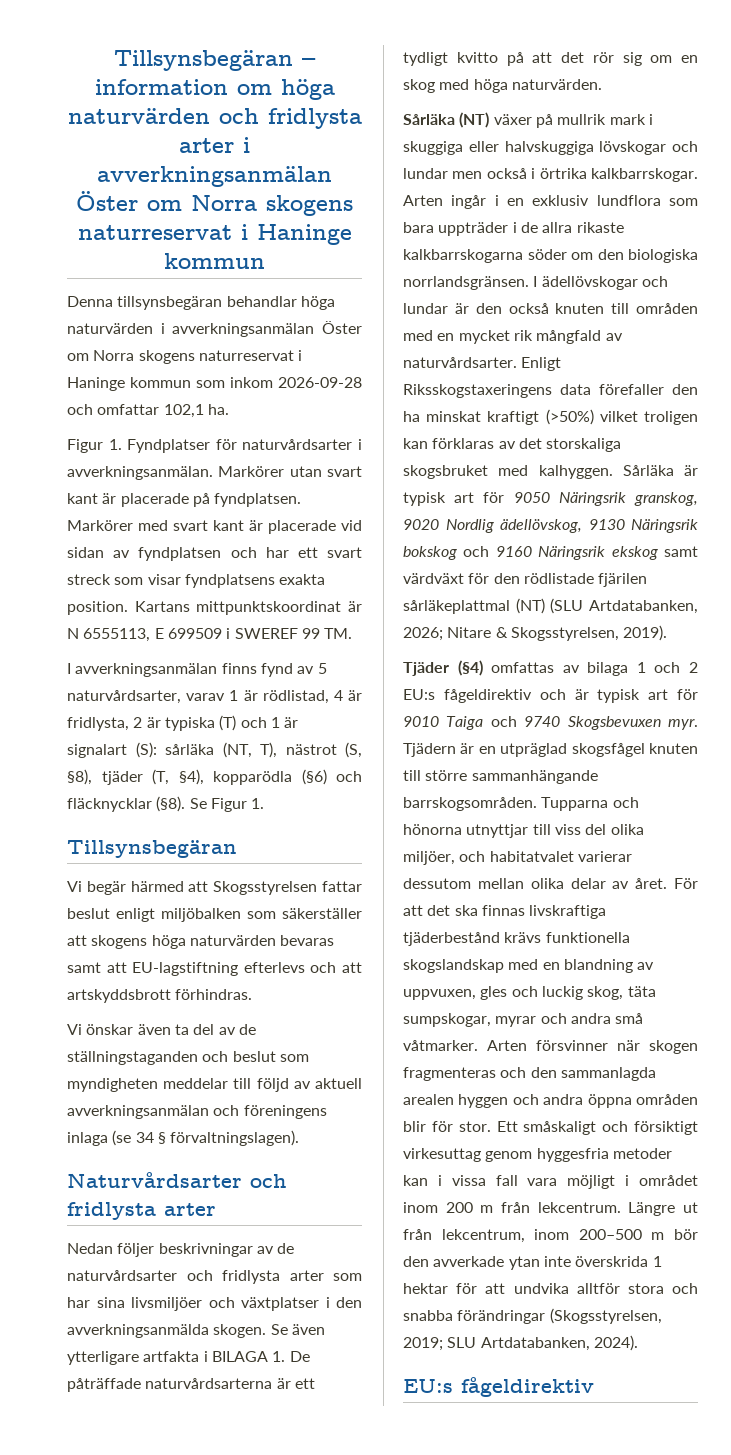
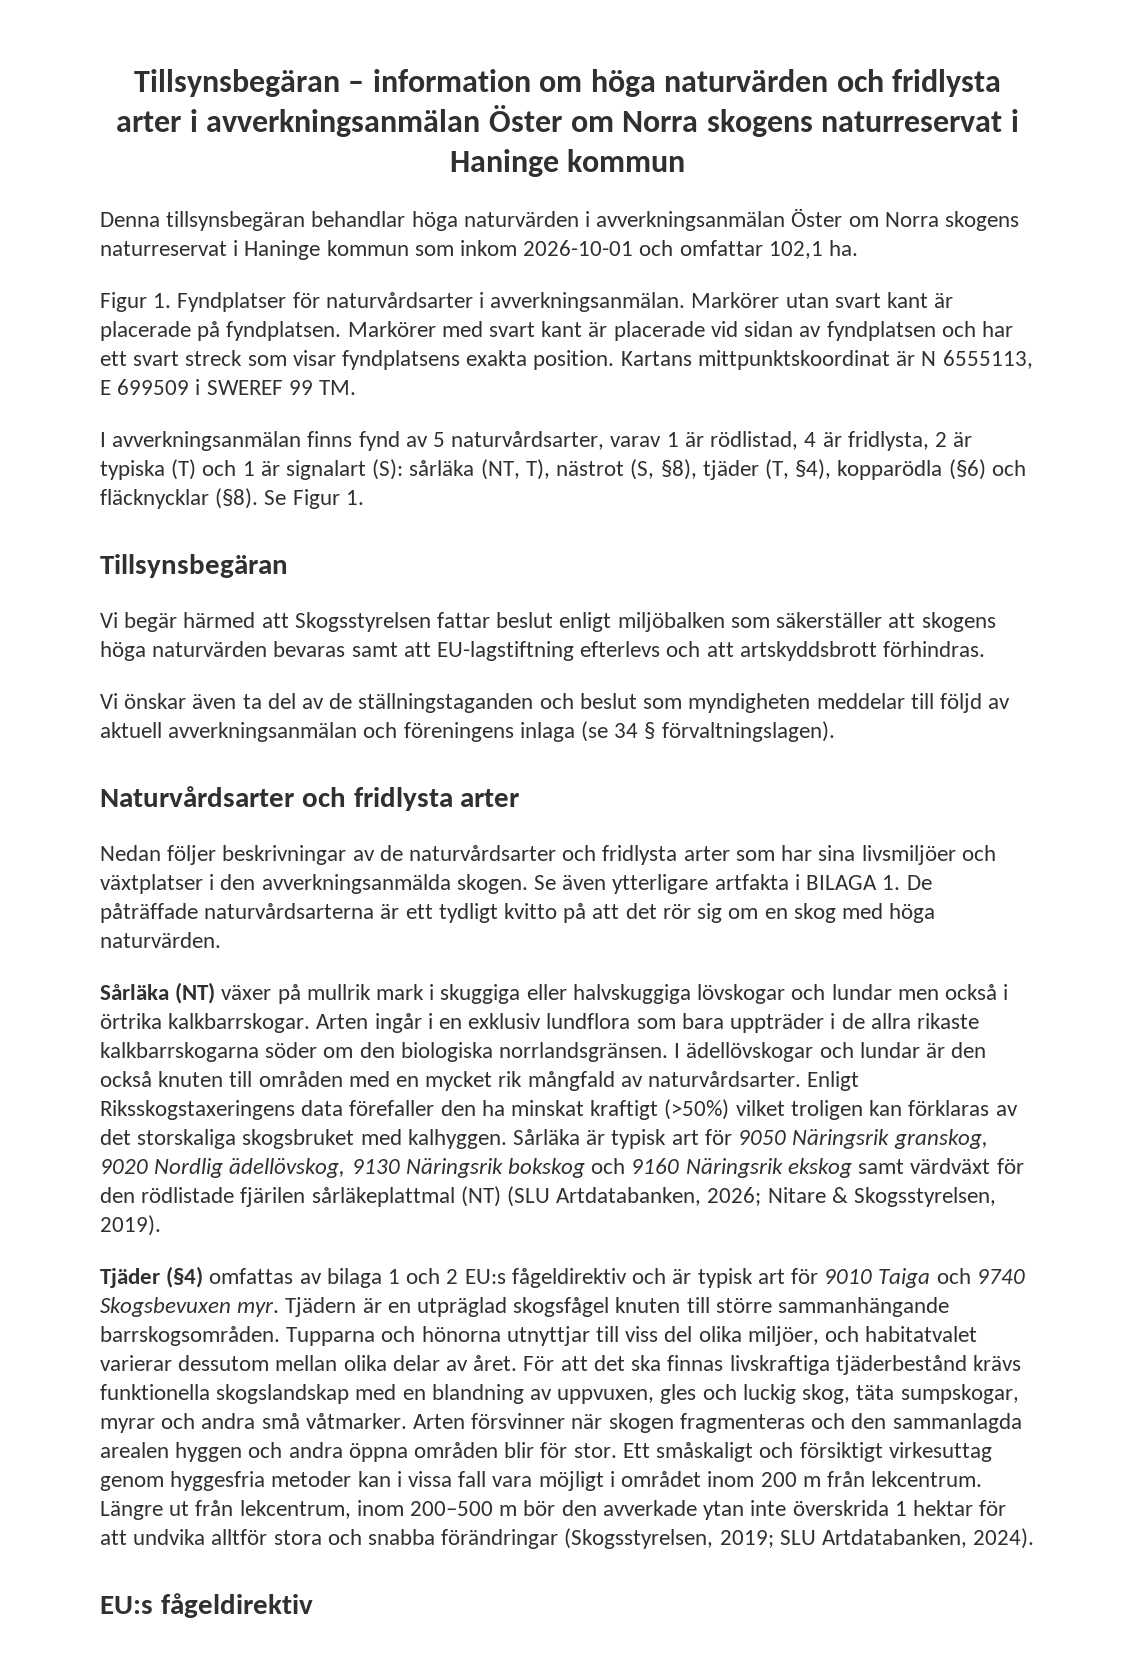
[278,377,362,388] 2026-09-28 -> [523,240,634,256] 2026-10-01

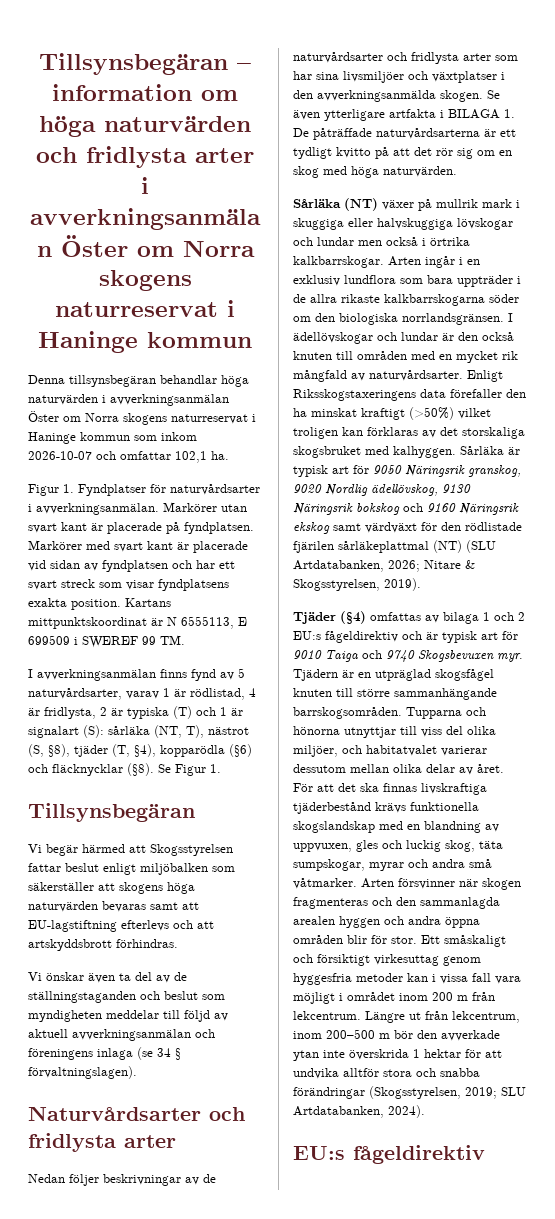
[523,240,634,256] 2026-10-01 -> [28,451,92,460] 2026-10-07

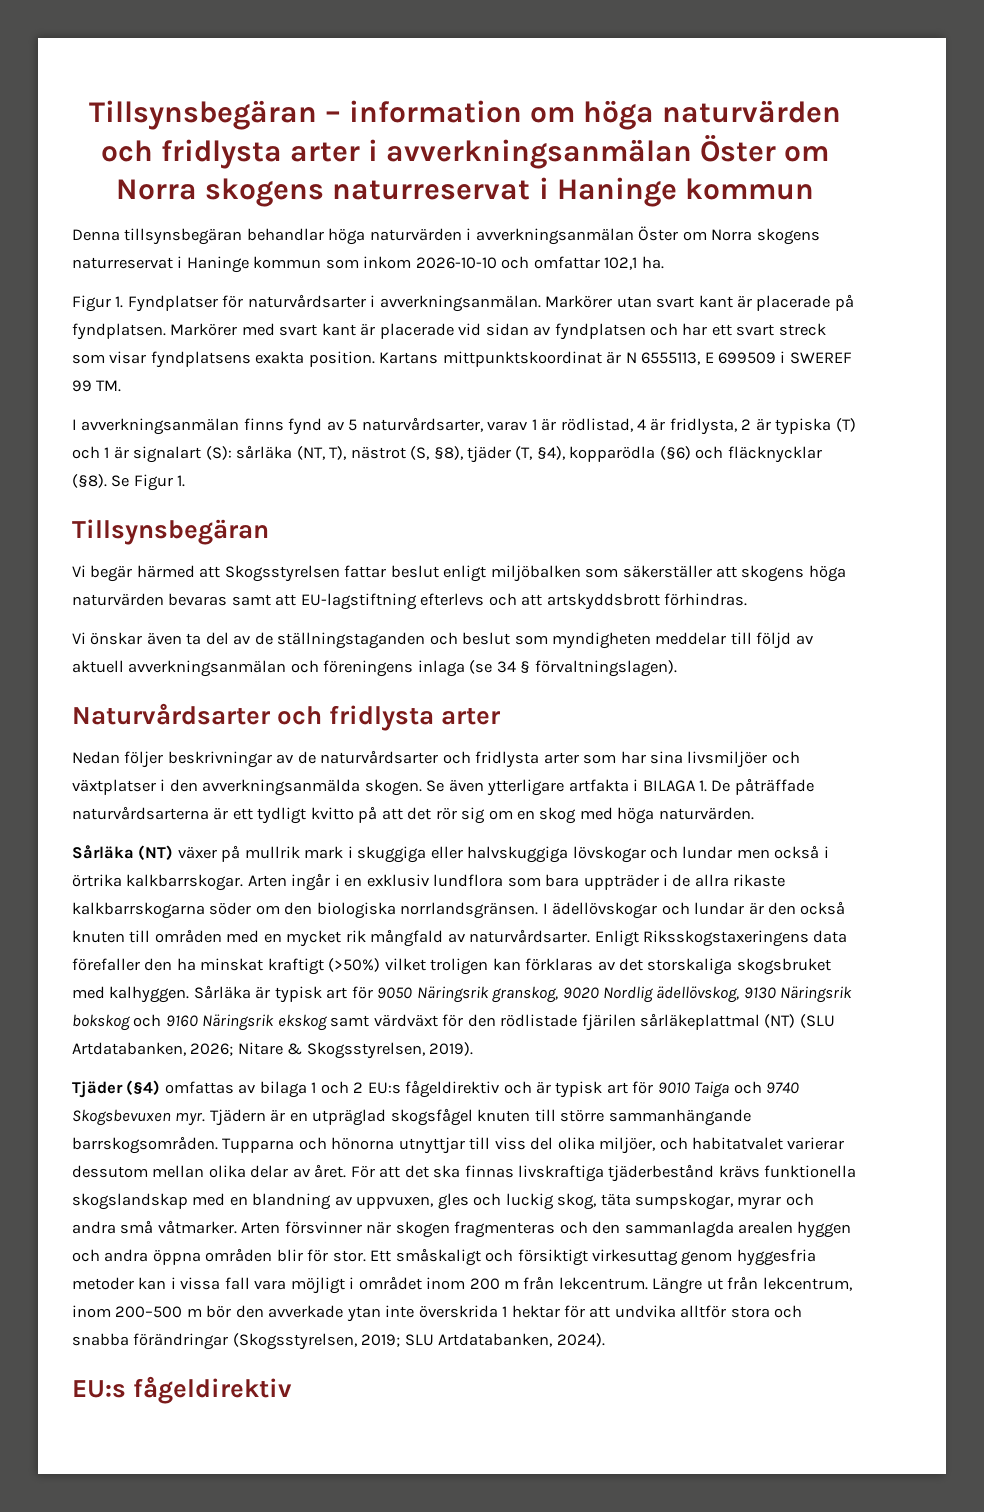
[28,451,92,460] 2026-10-07 -> [415,257,497,269] 2026-10-10

